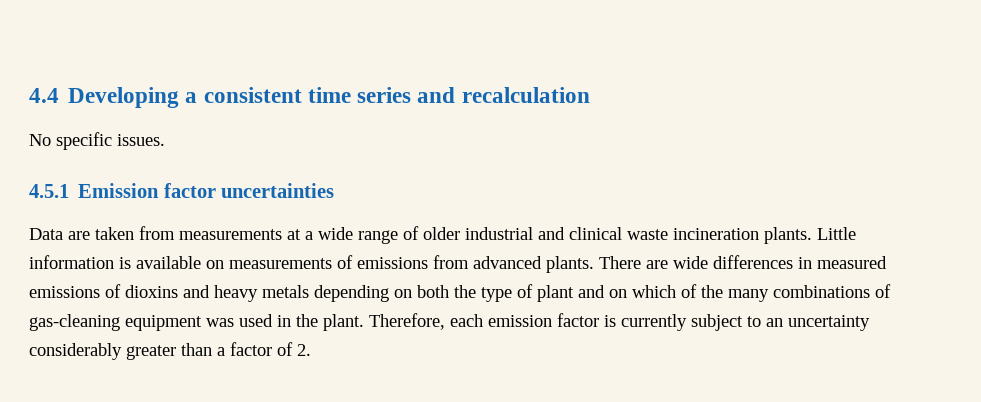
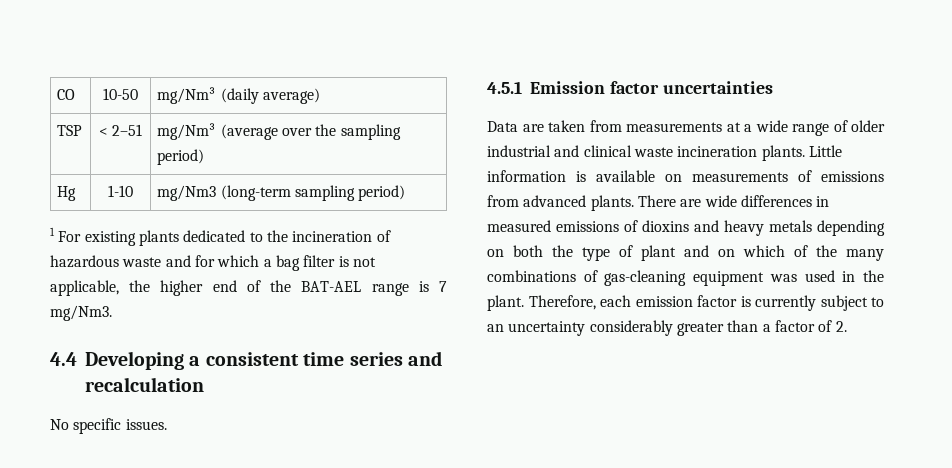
(29, 95) none -> [57,89,76,100] [103,88,138,100] [157,87,321,104] [57,125,83,136] [98,124,143,136] [157,123,401,140] [157,149,205,165] [57,186,77,201] [108,185,133,197] [157,185,406,201] [50,227,391,246] [50,255,376,271] [50,280,448,296] [50,305,112,321] CO | 10-50 | mg/Nm³ (daily average) // TSP | < 2–51 | mg/Nm³ (average over the sampling period) // Hg | 1-10 | mg/Nm3 (long-term sampling period) // 1 For existing plants dedicated to the incineration of hazardous waste and for which a bag filter is not applicable, the higher end of the BAT-AEL range is 7 mg/Nm3. //

